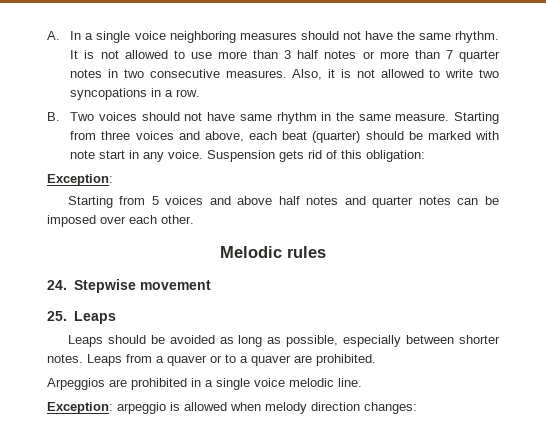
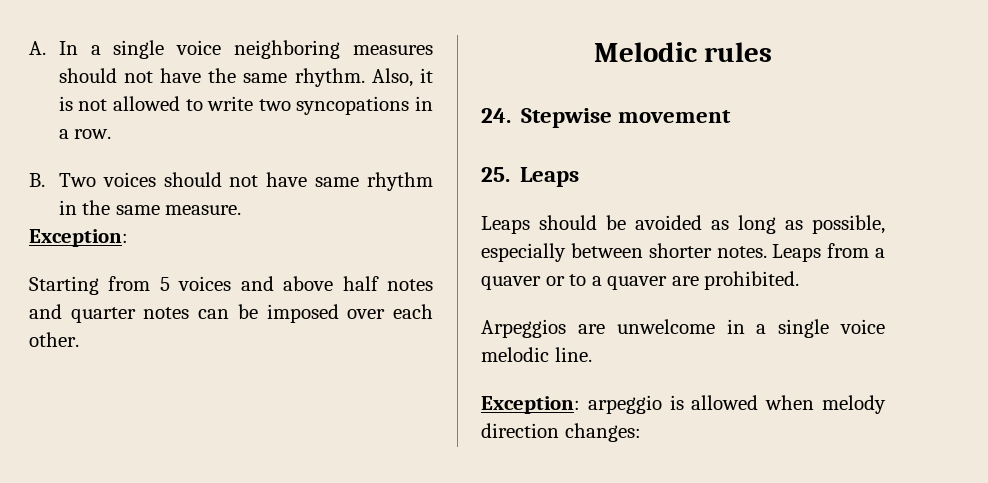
[70,50,500,62] [70,69,287,78] It is not allowed to use more than 3 half notes or more than 7 quarter notes in two consecutive measures. -> (365, 77) none
[454,112,500,124] [70,131,499,143] [70,150,426,162] Starting from three voices and above, each beat (quarter) should be marked with note start in any voice. Suspension gets rid of this obligation: -> (242, 210) none
[131,378,187,390] prohibited -> [616,319,715,334] unwelcome

